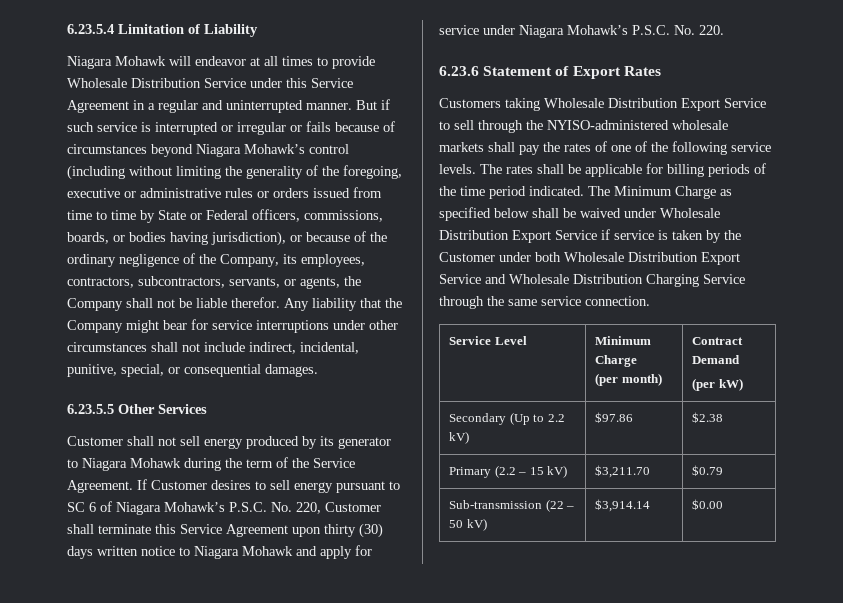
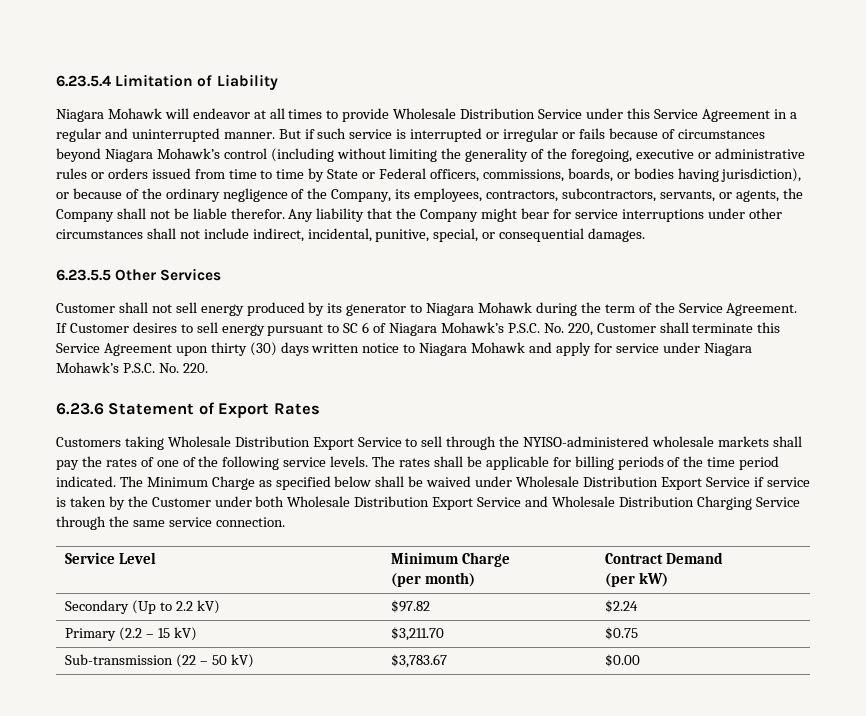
[595,412,634,423] [692,412,724,423] $97.86 | $2.38 -> [391,600,431,613] [605,600,639,613] $97.82 | $2.24
[692,465,724,476] $0.79 -> [605,627,639,640] $0.75
[595,499,651,512] $3,914.14 -> [391,654,448,668] $3,783.67

